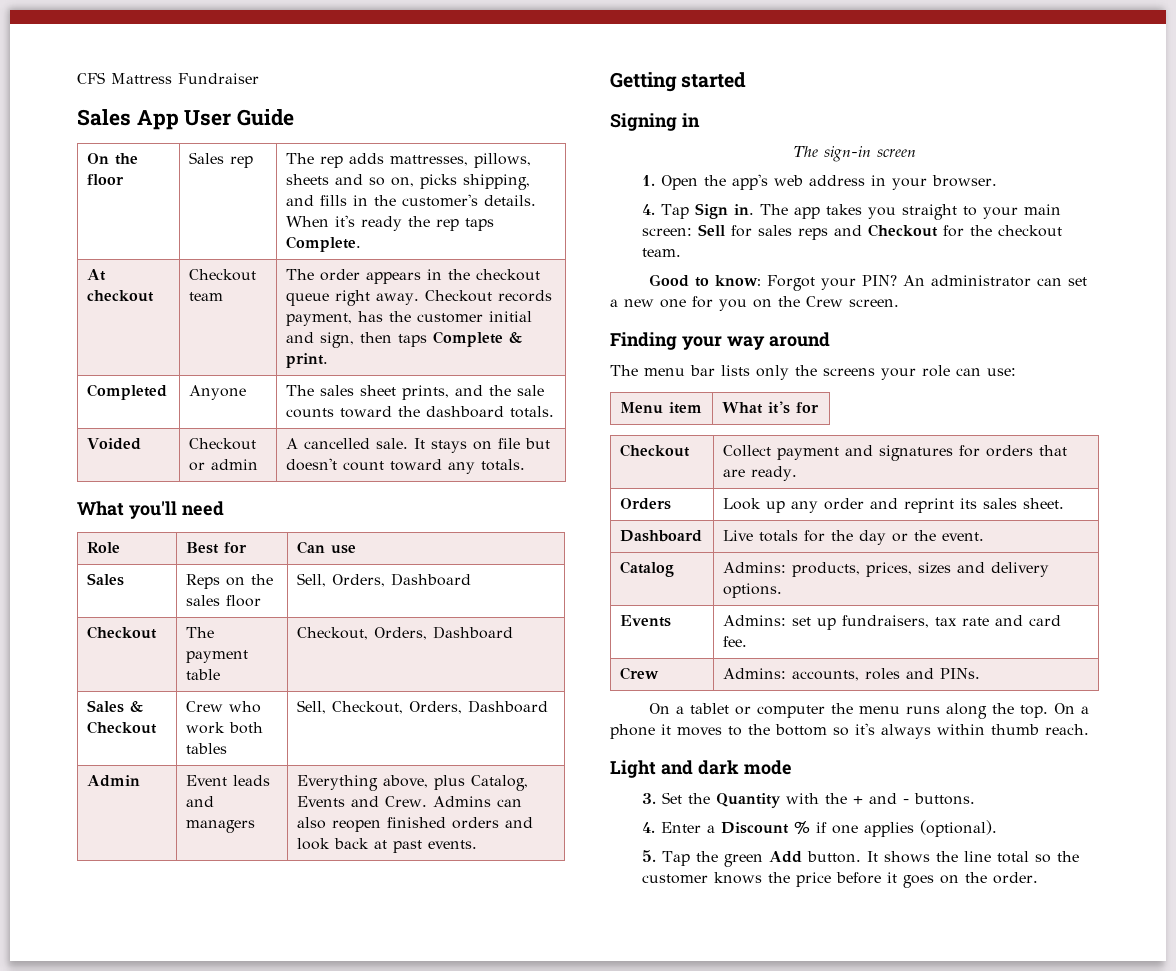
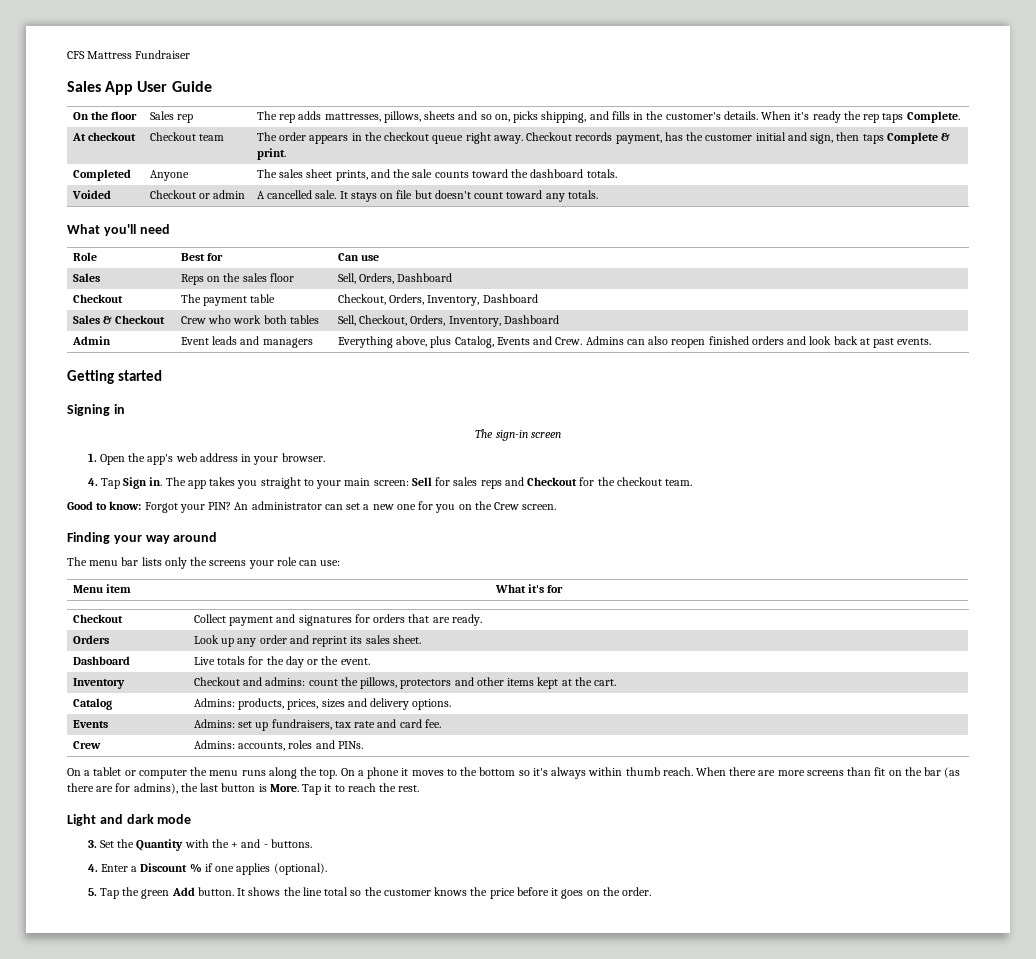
(428, 633) none -> [427,295,480,306] Inventory,
(463, 707) none -> [448,316,501,327] Inventory,
(985, 536) none -> [72,678,125,689] [193,677,617,689] // Inventory | Checkout and admins: count the pillows, protectors and other items kept at the cart.
(1089, 729) none -> [696,767,961,778] [67,783,420,795] When there are more screens than fit on the bar (as there are for admins), the last button is More. Tap it to reach the rest.

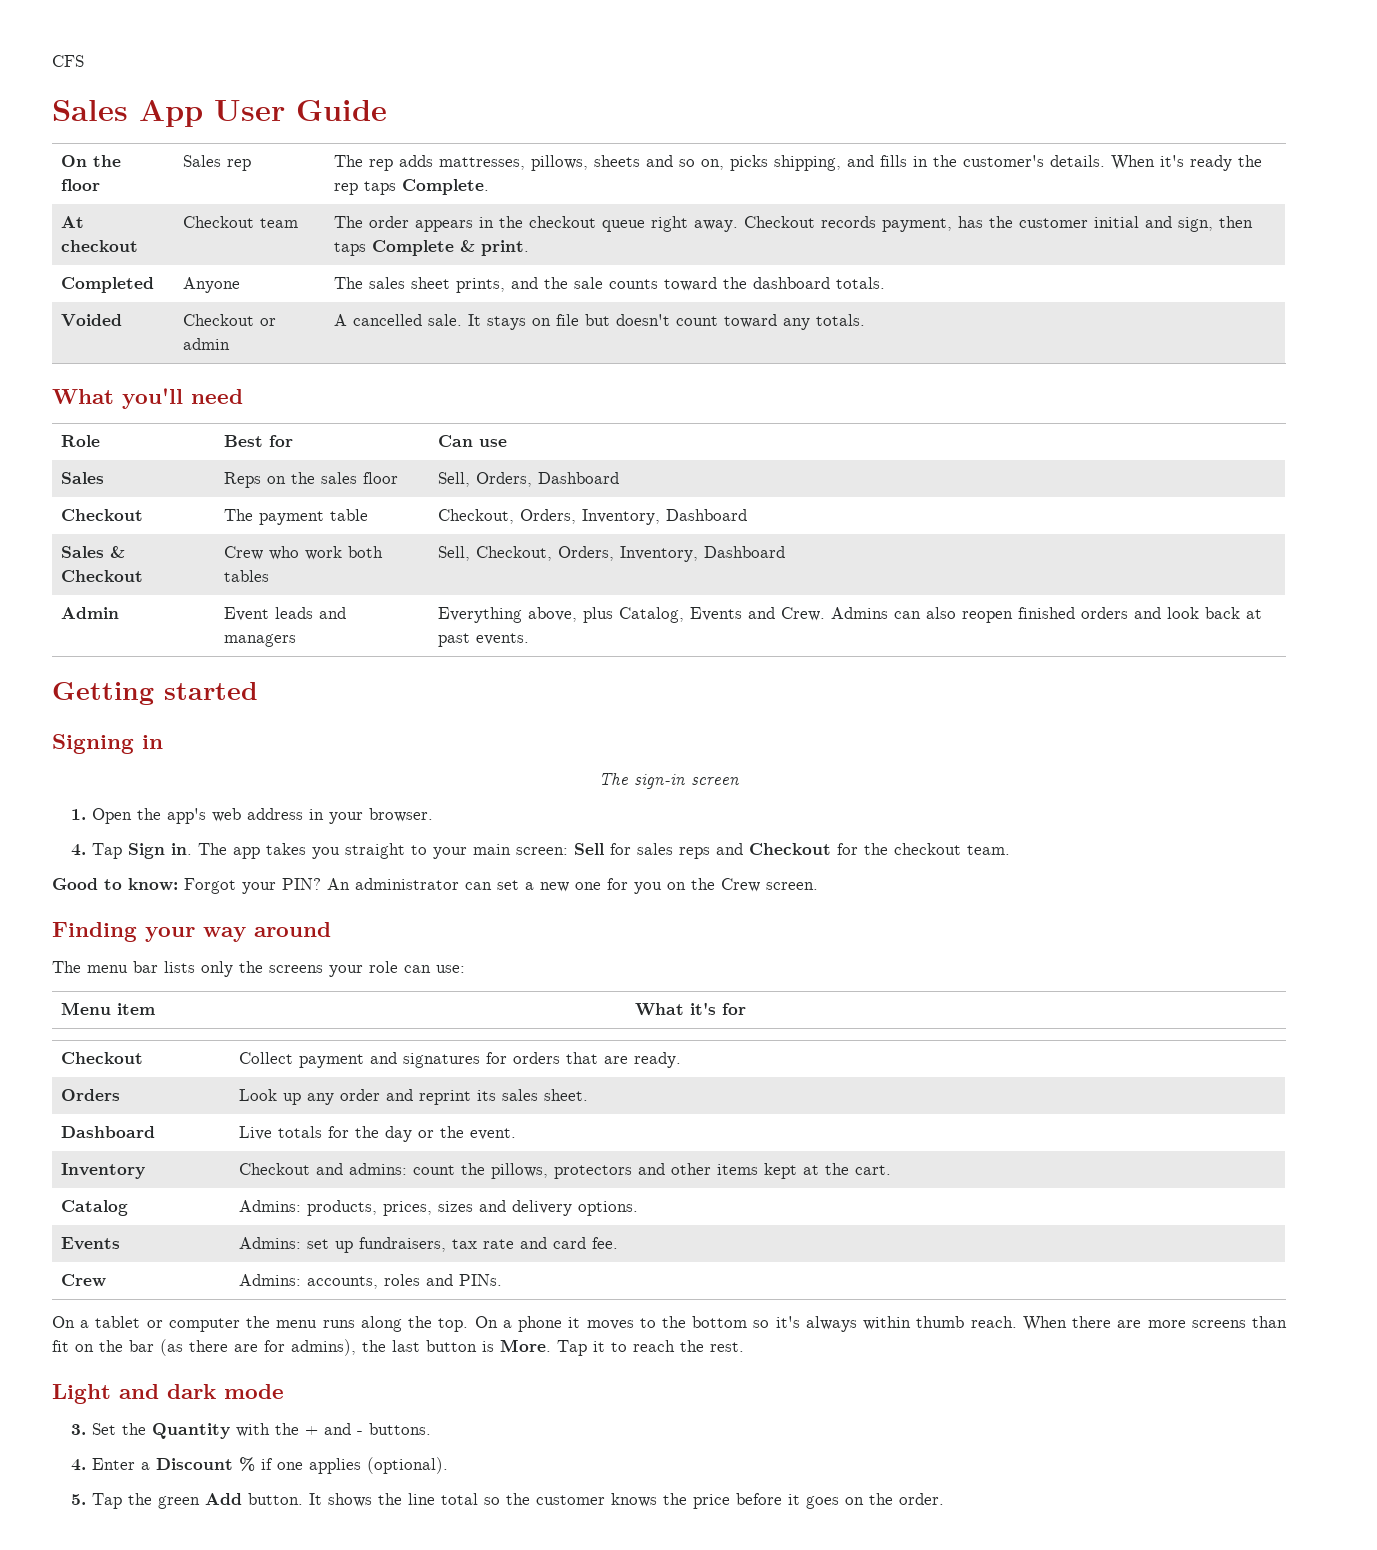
[87,50,191,59] Mattress Fundraiser -> (84, 61) none

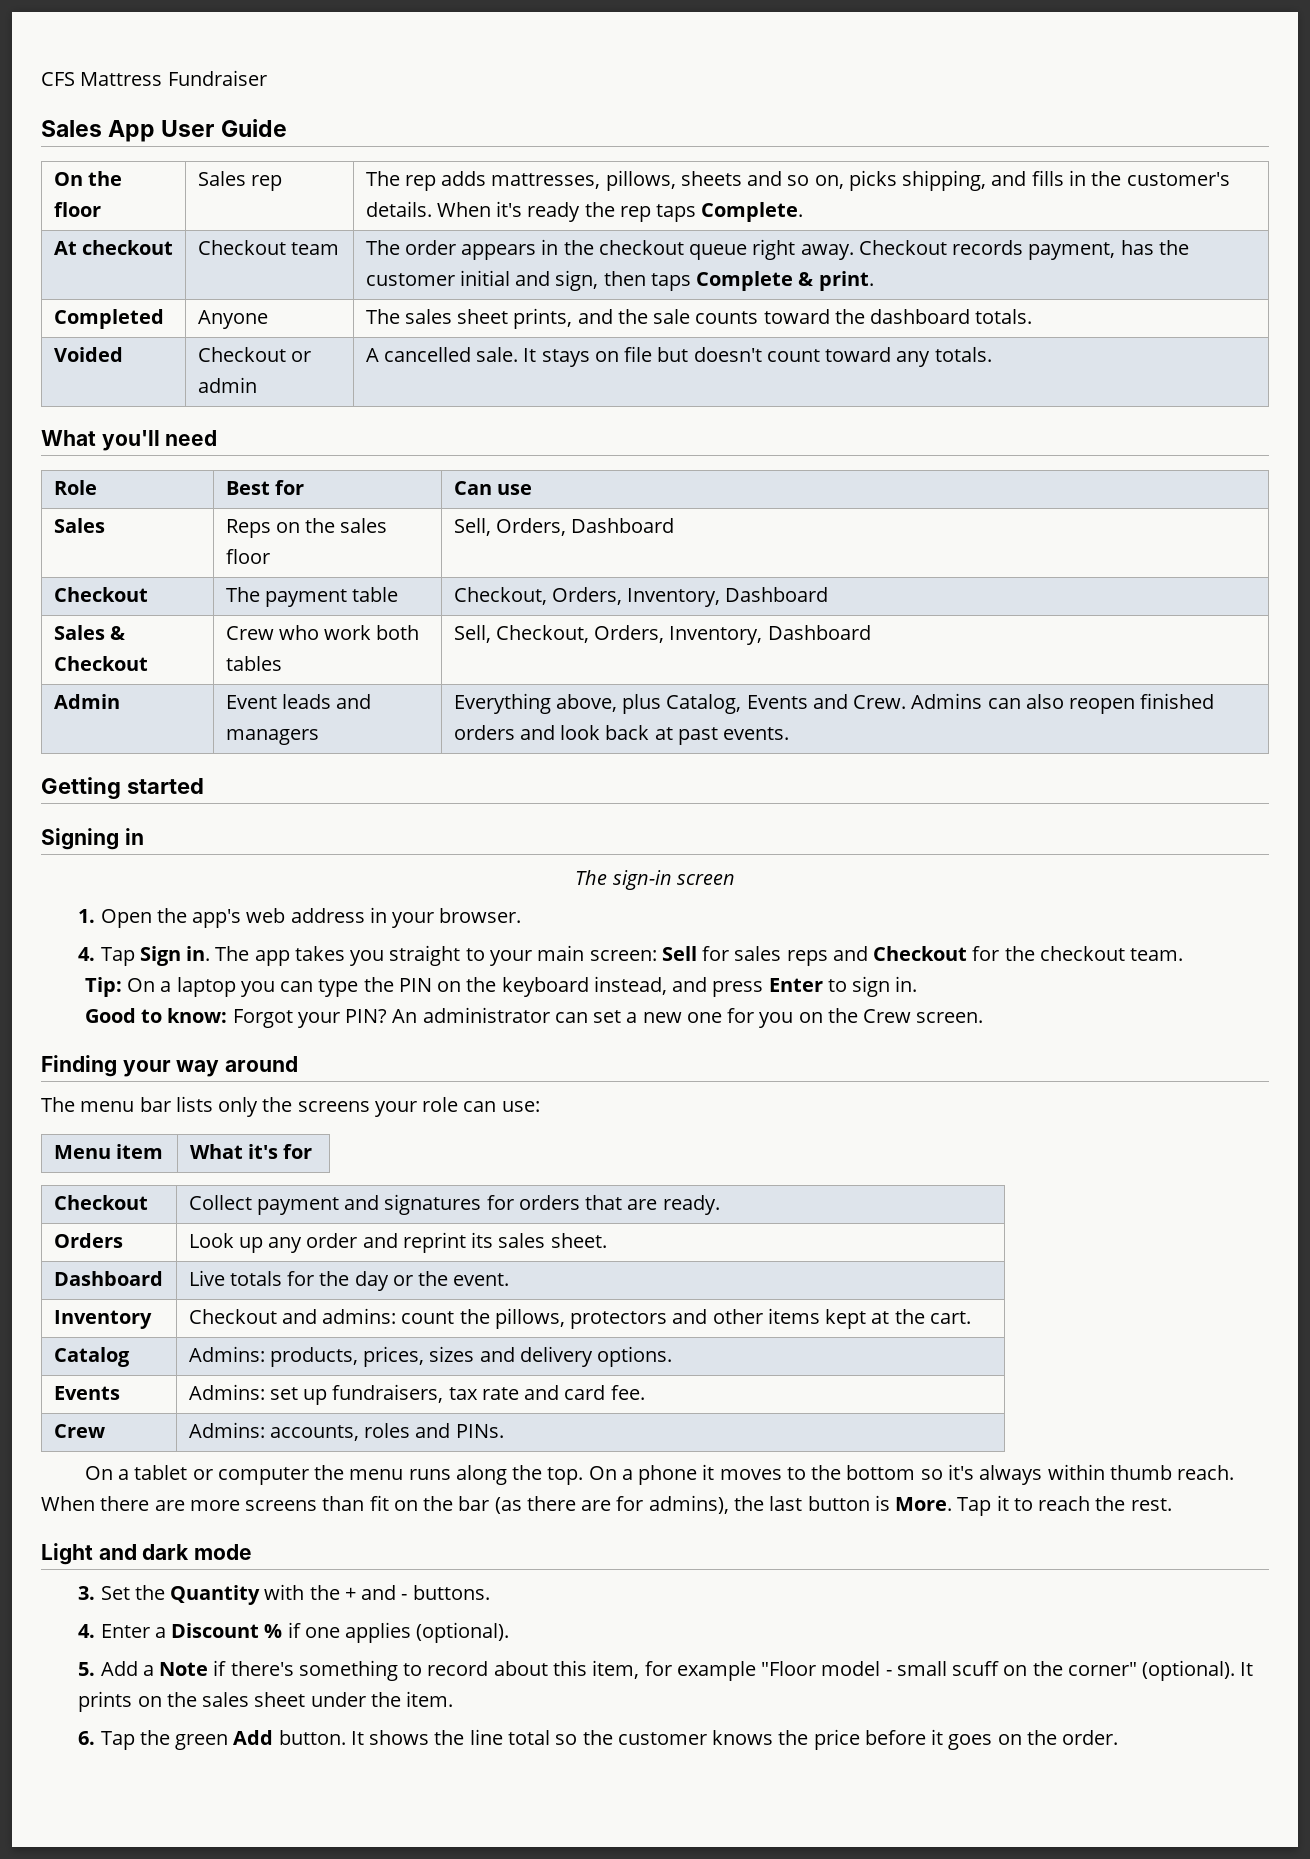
(84, 61) none -> [80,70,267,86] Mattress Fundraiser
(1011, 850) none -> [84,976,918,997] // Tip: On a laptop you can type the PIN on the keyboard instead, and press Enter to sign in.
(87, 1499) none -> [100,1660,1254,1681] [78,1691,454,1712] [78,1731,96,1745] Add a Note if there's something to record about this item, for example "Floor model - small scuff on the corner" (optional). It prints on the sales sheet under the item. // 6.

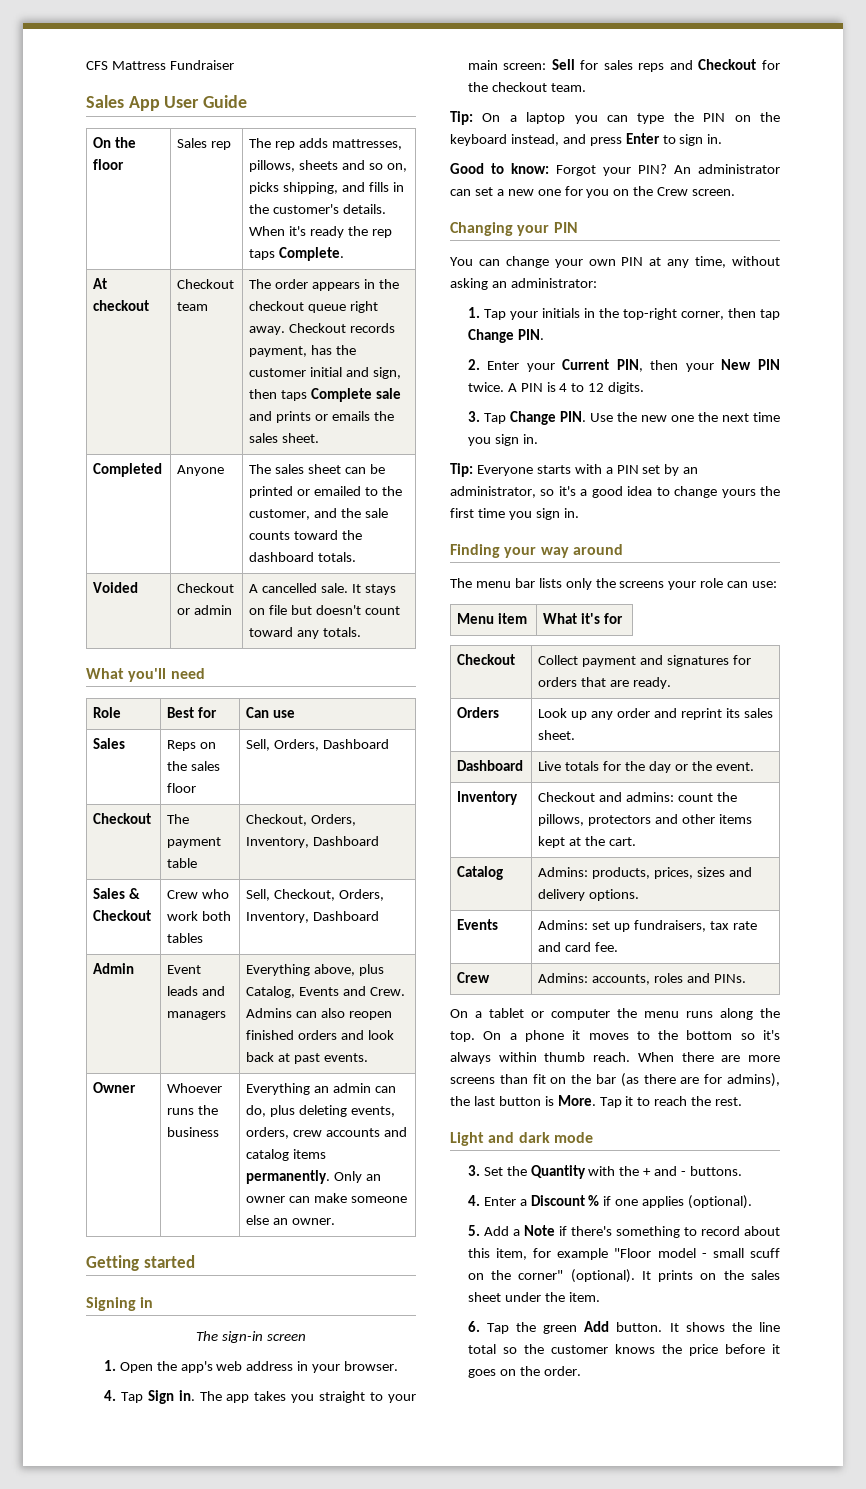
[798,271,874,291] & print. -> [375,388,401,399] [249,411,394,423] [249,433,320,443] sale and prints or emails the sales sheet.
[513,308,573,329] prints, -> [344,464,385,474] [249,486,402,498] [249,509,311,520] can be printed or emailed to the customer,
(790, 733) none -> [93,1082,137,1093] [167,1083,223,1093] [167,1105,219,1115] [167,1127,220,1137] [246,1083,396,1095] [246,1105,395,1117] [246,1127,407,1139] [246,1149,327,1161] [246,1170,381,1184] [246,1193,407,1203] [246,1215,335,1225] // Owner | Whoever runs the business | Everything an admin can do, plus deleting events, orders, crew accounts and catalog items permanently. Only an owner can make someone else an owner.
(984, 1017) none -> [450,222,578,236] [450,256,780,268] [450,278,597,290] [467,307,780,320] [467,329,544,343] [467,359,780,372] [467,382,645,394] [467,411,780,425] [467,434,538,446] [450,463,699,477] [450,486,780,498] [450,508,579,520] // Changing your PIN // You can change your own PIN at any time, without asking an administrator: // 1. Tap your initials in the top-right corner, then tap Change PIN. // 2. Enter your Current PIN, then your New PIN twice. A PIN is 4 to 12 digits. // 3. Tap Change PIN. Use the new one the next time you sign in. // Tip: Everyone starts with a PIN set by an administrator, so it's a good idea to change yours the first time you sign in.

